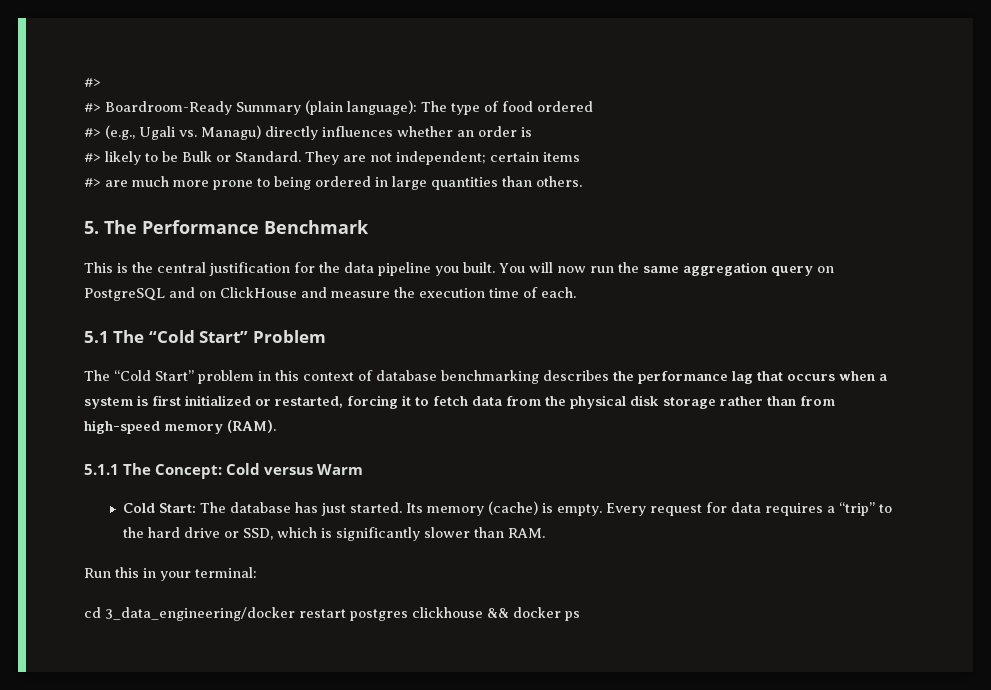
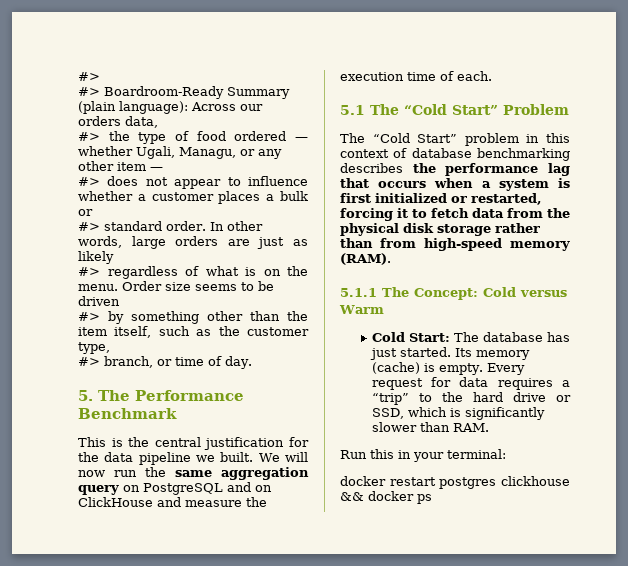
[421,101,593,115] [84,125,532,140] [84,151,580,165] [84,176,582,190] The type of food ordered // #> (e.g., Ugali vs. Managu) directly influences whether an order is // #> likely to be Bulk or Standard. They are not independent; certain items // #> are much more prone to being ordered in large quantities than others. -> [191,102,263,111] [78,116,158,128] [78,131,308,144] [78,146,282,159] [78,161,163,171] [78,176,308,189] [78,191,308,204] [78,209,93,216] [78,221,263,231] [78,236,308,249] [78,251,114,264] [78,266,308,279] [78,281,274,291] [78,296,120,306] [78,311,308,324] [78,326,309,338] [78,342,110,354] [78,356,252,369] Across our orders data, // #> the type of food ordered — whether Ugali, Managu, or any other item — // #> does not appear to influence whether a customer places a bulk or // #> standard order. In other words, large orders are just as likely // #> regardless of what is on the menu. Order size seems to be driven // #> by something other than the item itself, such as the customer type, // #> branch, or time of day.
[435,262,525,276] you built. You -> [196,452,280,462] we built. We
[84,607,295,621] cd 3_data_engineering/docker -> [340,476,386,486] docker

